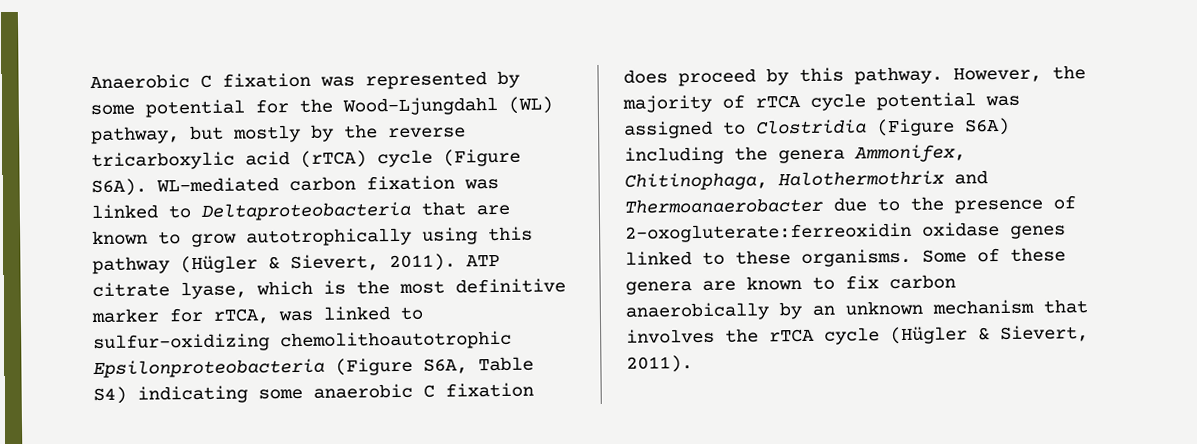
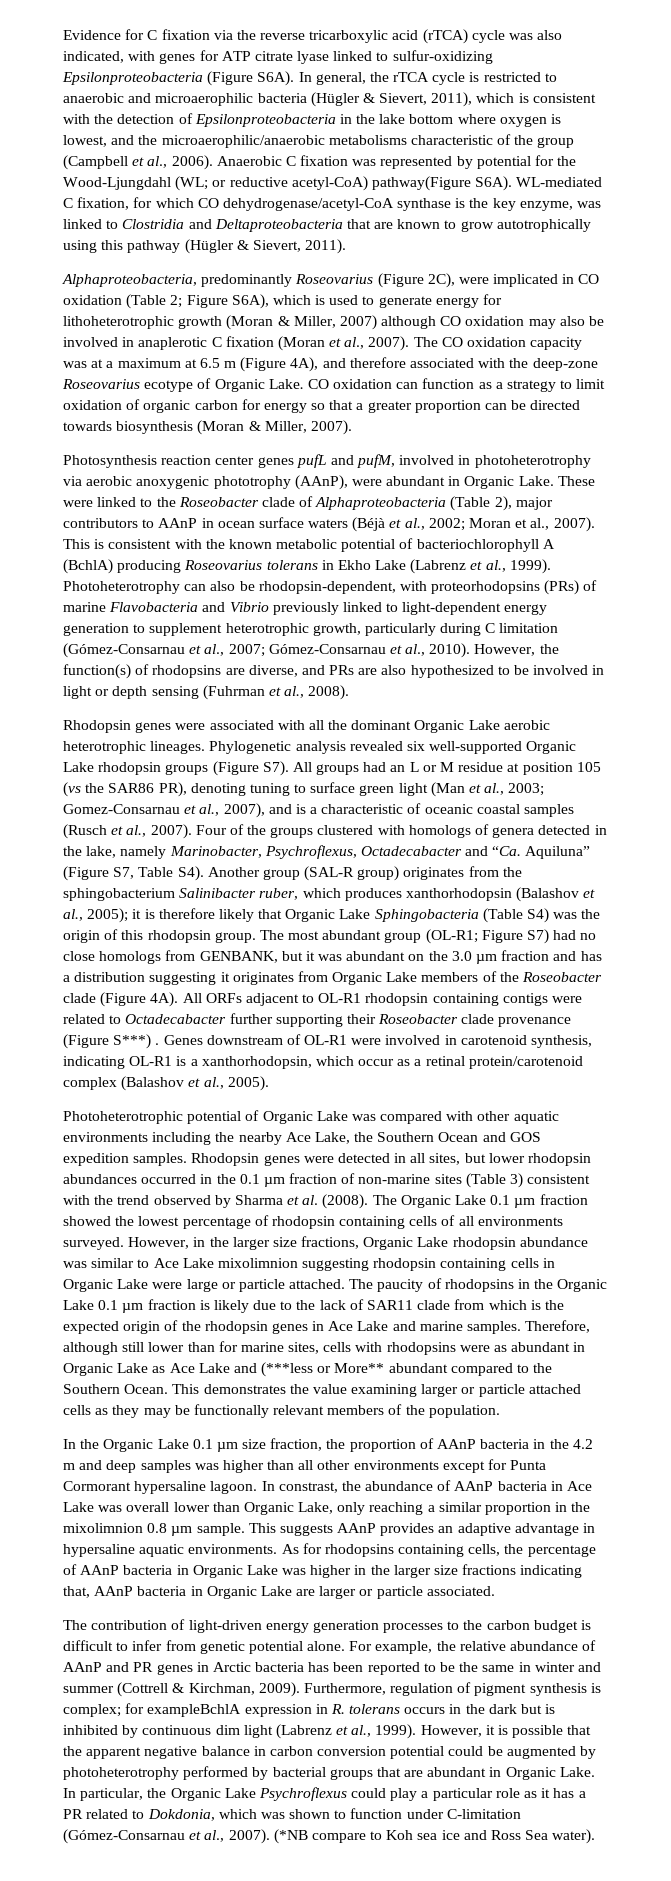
(90, 82) none -> [63,29,563,44] [63,50,493,64] [62,71,557,86] [63,92,596,107] [63,113,562,127] [63,134,575,148] [63,155,213,170] Evidence for C fixation via the reverse tricarboxylic acid (rTCA) cycle was also indicated, with genes for ATP citrate lyase linked to sulfur-oxidizing Epsilonproteobacteria (Figure S6A). In general, the rTCA cycle is restricted to anaerobic and microaerophilic bacteria (Hügler & Sievert, 2011), which is consistent with the detection of Epsilonproteobacteria in the lake bottom where oxygen is lowest, and the microaerophilic/anaerobic metabolisms characteristic of the group (Campbell et al., 2006).
[90,104,135,116] some -> (473, 162) none
[508,96,553,114] [91,124,466,145] [91,148,521,171] [91,175,499,197] [91,204,191,220] (WL) pathway, but mostly by the reverse tricarboxylic acid (rTCA) cycle (Figure S6A). WL-mediated carbon fixation was linked to -> [175,176,603,191] [63,197,602,211] [63,219,212,229] (WL; or reductive acetyl-CoA) pathway(Figure S6A). WL-mediated C fixation, for which CO dehydrogenase/acetyl-CoA synthase is the key enzyme, was linked to Clostridia and
[466,254,500,267] [92,278,566,300] [91,306,423,324] [93,330,512,353] [93,356,534,379] [93,382,534,405] [623,65,1086,87] [622,92,1020,113] [624,117,1010,139] [624,144,966,165] [624,170,988,191] [624,195,1076,214] [625,222,1066,243] [625,247,1066,267] [625,274,956,295] [625,299,1088,321] [626,325,1089,345] [626,355,693,373] ATP citrate lyase, which is the most definitive marker for rTCA, was linked to sulfur-oxidizing chemolithoautotrophic Epsilonproteobacteria (Figure S6A, Table S4) indicating some anaerobic C fixation does proceed by this pathway. However, the majority of rTCA cycle potential was assigned to Clostridia (Figure S6A) including the genera Ammonifex, Chitinophaga, Halothermothrix and Thermoanaerobacter due to the presence of 2-oxogluterate:ferreoxidin oxidase genes linked to these organisms. Some of these genera are known to fix carbon anaerobically by an unknown mechanism that involves the rTCA cycle (Hügler & Sievert, 2011). -> [62,273,600,288] [63,294,503,309] [63,315,605,330] [63,336,583,351] [63,357,598,372] [62,378,606,392] [63,399,581,413] [63,420,352,435] [63,454,591,468] [63,475,595,490] [63,496,553,511] [63,517,595,532] [63,538,555,552] [63,559,551,574] [63,580,598,595] [63,602,548,615] [63,623,559,636] [63,643,559,658] [63,664,605,679] [63,685,350,700] [63,720,550,733] [63,741,577,754] [63,761,601,776] [63,782,545,797] [63,803,575,818] [63,824,607,839] [63,845,591,859] [63,866,522,881] [63,887,596,902] [63,908,601,923] [63,929,597,944] [63,950,602,964] [63,971,603,985] [63,992,583,1007] [63,1013,572,1027] [63,1034,593,1049] [63,1056,583,1069] [63,1076,269,1091] [63,1110,559,1124] [63,1132,541,1145] [63,1153,592,1166] [63,1173,591,1188] [63,1194,588,1209] [63,1215,563,1229] [63,1236,588,1250] [63,1258,555,1271] [63,1278,608,1292] [63,1299,564,1313] [63,1320,591,1334] [63,1341,586,1355] [63,1362,553,1377] [63,1384,581,1397] [63,1404,500,1418] [63,1438,593,1452] [63,1459,547,1473] [63,1480,593,1494] [63,1502,591,1515] [63,1523,596,1536] [63,1543,596,1557] [63,1564,583,1578] [63,1586,495,1599] [63,1619,592,1633] [63,1640,597,1654] [63,1662,601,1675] [63,1682,601,1697] [63,1703,556,1717] [63,1724,592,1739] [63,1746,597,1759] [63,1766,595,1780] [63,1787,586,1801] [63,1808,521,1821] [63,1829,596,1844] // Alphaproteobacteria, predominantly Roseovarius (Figure 2C), were implicated in CO oxidation (Table 2; Figure S6A), which is used to generate energy for lithoheterotrophic growth (Moran & Miller, 2007) although CO oxidation may also be involved in anaplerotic C fixation (Moran et al., 2007). The CO oxidation capacity was at a maximum at 6.5 m (Figure 4A), and therefore associated with the deep-zone Roseovarius ecotype of Organic Lake. CO oxidation can function as a strategy to limit oxidation of organic carbon for energy so that a greater proportion can be directed towards biosynthesis (Moran & Miller, 2007). // Photosynthesis reaction center genes pufL and pufM, involved in photoheterotrophy via aerobic anoxygenic phototrophy (AAnP), were abundant in Organic Lake. These were linked to the Roseobacter clade of Alphaproteobacteria (Table 2), major contributors to AAnP in ocean surface waters (Béjà et al., 2002; Moran et al., 2007). This is consistent with the known metabolic potential of bacteriochlorophyll A (BchlA) producing Roseovarius tolerans in Ekho Lake (Labrenz et al., 1999). Photoheterotrophy can also be rhodopsin-dependent, with proteorhodopsins (PRs) of marine Flavobacteria and Vibrio previously linked to light-dependent energy generation to supplement heterotrophic growth, particularly during C limitation (Gómez-Consarnau et al., 2007; Gómez-Consarnau et al., 2010). However, the function(s) of rhodopsins are diverse, and PRs are also hypothesized to be involved in light or depth sensing (Fuhrman et al., 2008). // Rhodopsin genes were associated with all the dominant Organic Lake aerobic heterotrophic lineages. Phylogenetic analysis revealed six well-supported Organic Lake rhodopsin groups (Figure S7). All groups had an L or M residue at position 105 (vs the SAR86 PR), denoting tuning to surface green light (Man et al., 2003; Gomez-Consarnau et al., 2007), and is a characteristic of oceanic coastal samples (Rusch et al., 2007). Four of the groups clustered with homologs of genera detected in the lake, namely Marinobacter, Psychroflexus, Octadecabacter and “Ca. Aquiluna” (Figure S7, Table S4). Another group (SAL-R group) originates from the sphingobacterium Salinibacter ruber, which produces xanthorhodopsin (Balashov et al., 2005); it is therefore likely that Organic Lake Sphingobacteria (Table S4) was the origin of this rhodopsin group. The most abundant group (OL-R1; Figure S7) had no close homologs from GENBANK, but it was abundant on the 3.0 µm fraction and has a distribution suggesting it originates from Organic Lake members of the Roseobacter clade (Figure 4A). All ORFs adjacent to OL-R1 rhodopsin containing contigs were related to Octadecabacter further supporting their Roseobacter clade provenance (Figure S***) . Genes downstream of OL-R1 were involved in carotenoid synthesis, indicating OL-R1 is a xanthorhodopsin, which occur as a retinal protein/carotenoid complex (Balashov et al., 2005). // Photoheterotrophic potential of Organic Lake was compared with other aquatic environments including the nearby Ace Lake, the Southern Ocean and GOS expedition samples. Rhodopsin genes were detected in all sites, but lower rhodopsin abundances occurred in the 0.1 µm fraction of non-marine sites (Table 3) consistent with the trend observed by Sharma et al. (2008). The Organic Lake 0.1 µm fraction showed the lowest percentage of rhodopsin containing cells of all environments surveyed. However, in the larger size fractions, Organic Lake rhodopsin abundance was similar to Ace Lake mixolimnion suggesting rhodopsin containing cells in Organic Lake were large or particle attached. The paucity of rhodopsins in the Organic Lake 0.1 µm fraction is likely due to the lack of SAR11 clade from which is the expected origin of the rhodopsin genes in Ace Lake and marine samples. Therefore, although still lower than for marine sites, cells with rhodopsins were as abundant in Organic Lake as Ace Lake and (***less or More** abundant compared to the Southern Ocean. This demonstrates the value examining larger or particle attached cells as they may be functionally relevant members of the population. // In the Organic Lake 0.1 µm size fraction, the proportion of AAnP bacteria in the 4.2 m and deep samples was higher than all other environments except for Punta Cormorant hypersaline lagoon. In constrast, the abundance of AAnP bacteria in Ace Lake was overall lower than Organic Lake, only reaching a similar proportion in the mixolimnion 0.8 µm sample. This suggests AAnP provides an adaptive advantage in hypersaline aquatic environments. As for rhodopsins containing cells, the percentage of AAnP bacteria in Organic Lake was higher in the larger size fractions indicating that, AAnP bacteria in Organic Lake are larger or particle associated. // The contribution of light-driven energy generation processes to the carbon budget is difficult to infer from genetic potential alone. For example, the relative abundance of AAnP and PR genes in Arctic bacteria has been reported to be the same in winter and summer (Cottrell & Kirchman, 2009). Furthermore, regulation of pigment synthesis is complex; for exampleBchlA expression in R. tolerans occurs in the dark but is inhibited by continuous dim light (Labrenz et al., 1999). However, it is possible that the apparent negative balance in carbon conversion potential could be augmented by photoheterotrophy performed by bacterial groups that are abundant in Organic Lake. In particular, the Organic Lake Psychroflexus could play a particular role as it has a PR related to Dokdonia, which was shown to function under C-limitation (Gómez-Consarnau et al., 2007). (*NB compare to Koh sea ice and Ross Sea water).

